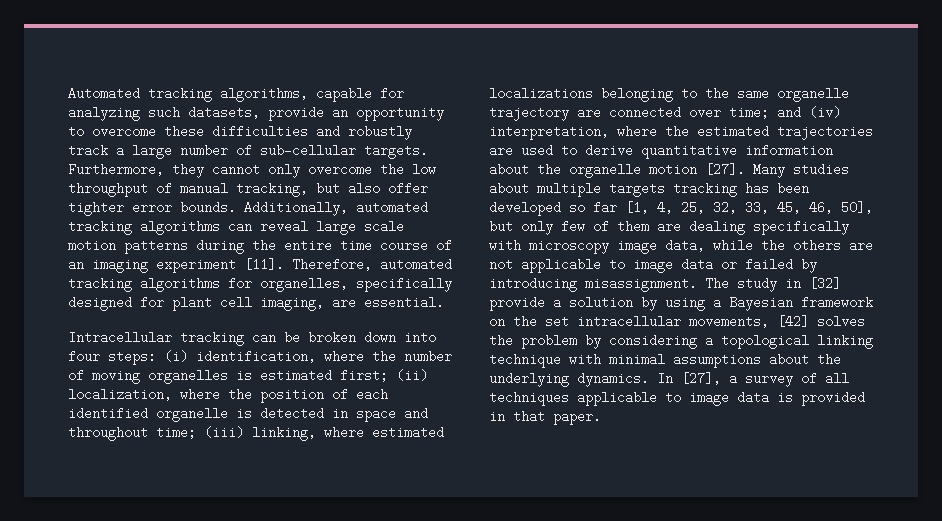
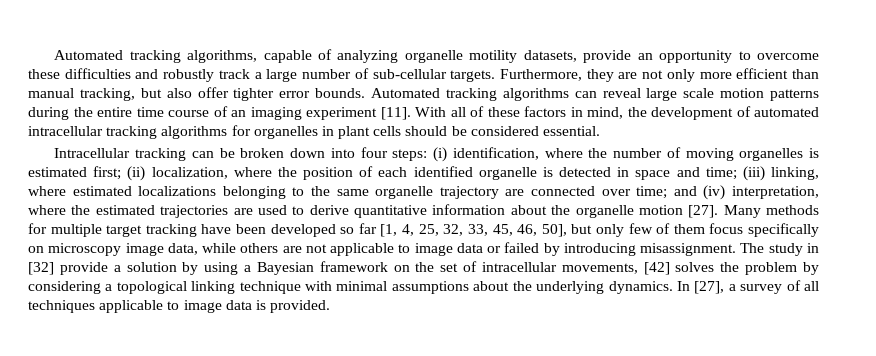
[380,87,404,100] [68,106,180,121] for analyzing such -> [318,49,518,63] of analyzing organelle motility
[212,163,436,178] [68,182,172,197] cannot only overcome the low throughput of -> [618,68,819,82] are not only more efficient than
[244,201,428,216] Additionally, automated -> [371,88,440,98] Automated
[292,258,452,271] [68,277,452,292] [68,296,356,311] Therefore, automated tracking algorithms for organelles, specifically designed for plant cell imaging, are -> [415,106,819,120] [28,125,539,139] With all of these factors in mind, the development of automated intracellular tracking algorithms for organelles in plant cells should be considered
[68,427,148,441] throughout -> (700, 172) none
[793,163,849,176] [489,182,769,197] studies about multiple targets tracking has -> [766,205,819,215] [28,223,232,237] methods for multiple target tracking have
[657,220,849,235] [489,240,521,250] are dealing specifically with -> [709,223,819,237] [28,246,44,253] focus specifically on
[761,239,785,252] the -> (237, 248) none
(569, 321) none -> [463,261,478,272] of
[801,391,865,406] [489,410,601,425] provided in that paper. -> [270,300,331,313] provided.

